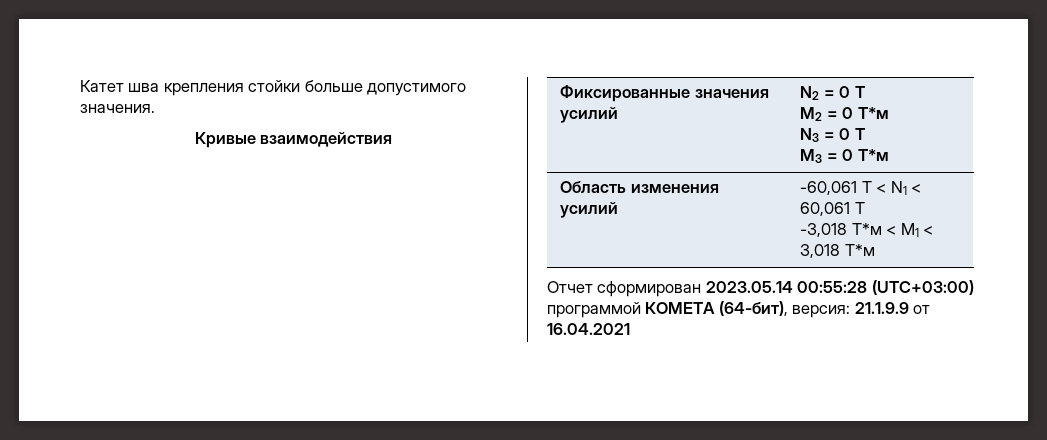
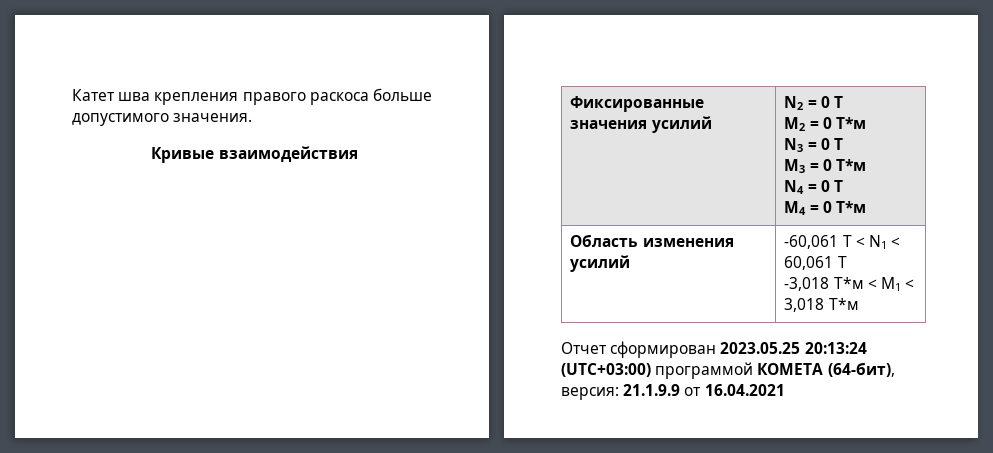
[248,80,301,92] стойки -> [242,92,369,105] правого раскоса
(889, 155) none -> [784,180,843,194] [784,201,866,215] // N4 = 0 Т // M4 = 0 Т*м
[705,281,868,293] 2023.05.14 00:55:28 -> [720,342,867,354] 2023.05.25 20:13:24

